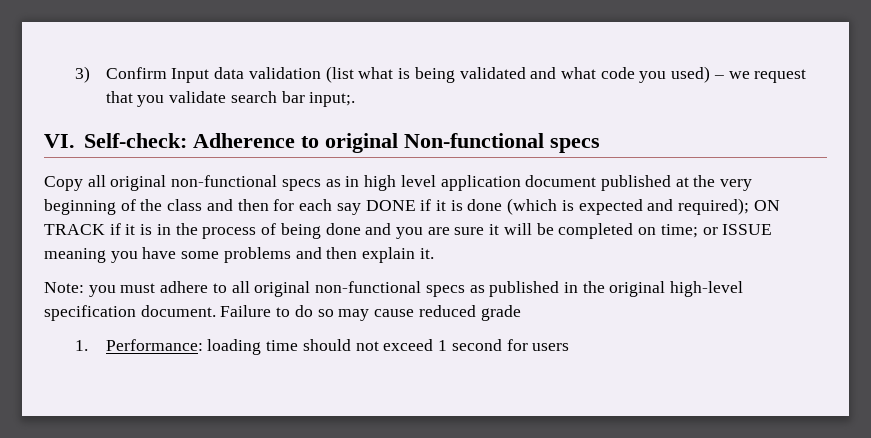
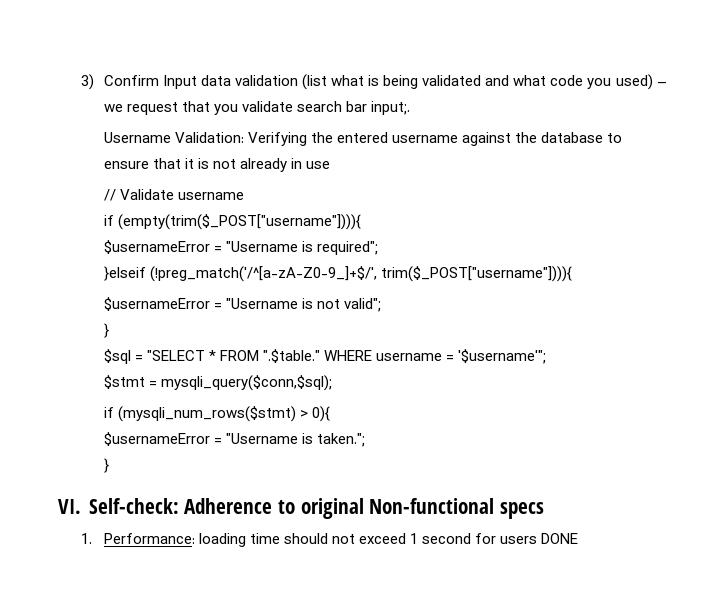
(356, 99) none -> [103,132,623,146] [103,158,331,172] [103,189,244,201] [103,214,361,230] [103,240,379,255] [103,266,572,282] [103,297,382,312] [103,323,109,338] [103,349,547,364] [103,375,332,391] [103,406,331,422] [103,432,366,447] [103,458,109,473] // Username Validation: Verifying the entered username against the database to ensure that it is not already in use // // Validate username // if (empty(trim($_POST["username"]))){ // $usernameError = "Username is required"; // }elseif (!preg_match('/^[a-zA-Z0-9_]+$/', trim($_POST["username"]))){ // $usernameError = "Username is not valid"; // } // $sql = "SELECT * FROM ".$table." WHERE username = '$username'"; // $stmt = mysqli_query($conn,$sql); // if (mysqli_num_rows($stmt) > 0){ // $usernameError = "Username is taken."; // }
[44,175,753,191] [44,198,780,215] [44,223,773,239] [44,247,434,263] [44,281,744,297] [44,305,521,321] // Copy all original non-functional specs as in high level application document published at the very beginning of the class and then for each say DONE if it is done (which is expected and required); ON TRACK if it is in the process of being done and you are sure it will be completed on time; or ISSUE meaning you have some problems and then explain it. // Note: you must adhere to all original non-functional specs as published in the original high-level specification document. Failure to do so may cause reduced grade -> (544, 510) none
(570, 347) none -> [541,533,579,544] DONE

